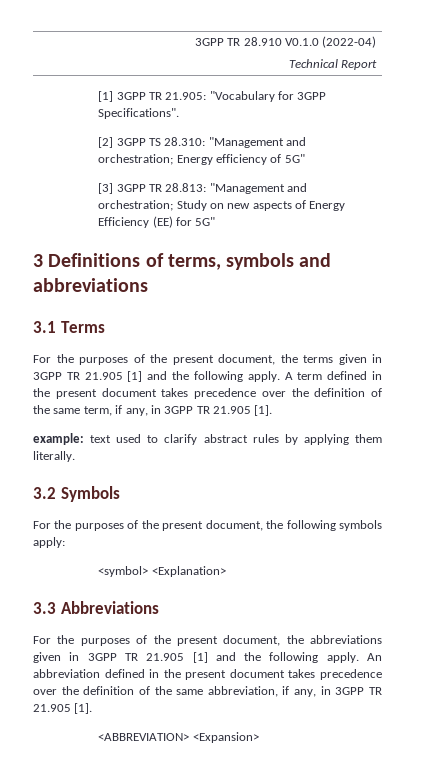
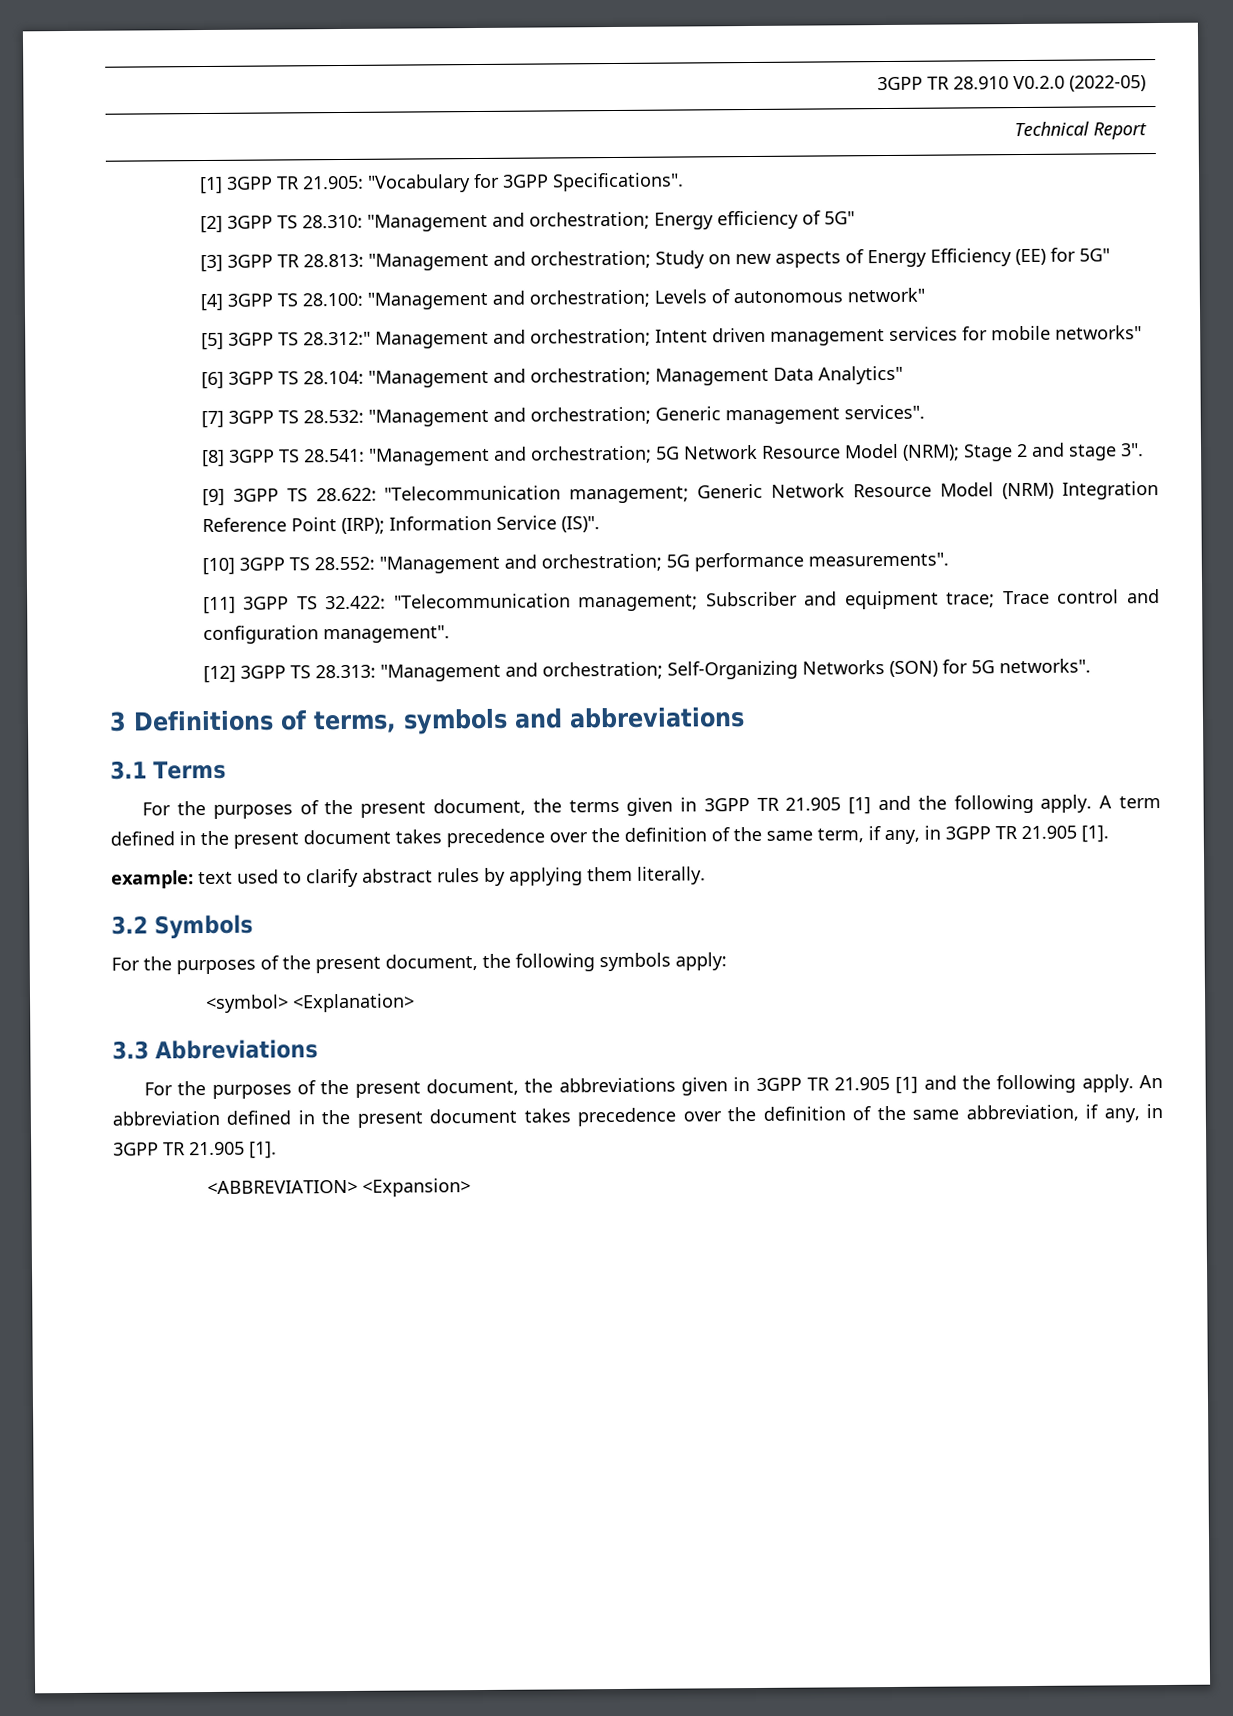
[285,36,377,48] V0.1.0 (2022-04) -> [1013,75,1147,92] V0.2.0 (2022-05)
(216, 221) none -> [199,287,925,312] [200,325,1142,351] [200,365,903,390] [200,404,925,429] [200,442,1144,468] [201,481,1159,507] [201,515,600,535] [201,552,949,576] [202,589,1160,615] [202,625,450,645] [202,658,1091,684] // [4] 3GPP TS 28.100: "Management and orchestration; Levels of autonomous network" // [5] 3GPP TS 28.312:" Management and orchestration; Intent driven management services for mobile networks" // [6] 3GPP TS 28.104: "Management and orchestration; Management Data Analytics" // [7] 3GPP TS 28.532: "Management and orchestration; Generic management services". // [8] 3GPP TS 28.541: "Management and orchestration; 5G Network Resource Model (NRM); Stage 2 and stage 3". // [9] 3GPP TS 28.622: "Telecommunication management; Generic Network Resource Model (NRM) Integration Reference Point (IRP); Information Service (IS)". // [10] 3GPP TS 28.552: "Management and orchestration; 5G performance measurements". // [11] 3GPP TS 32.422: "Telecommunication management; Subscriber and equipment trace; Trace control and configuration management". // [12] 3GPP TS 28.313: "Management and orchestration; Self-Organizing Networks (SON) for 5G networks".

